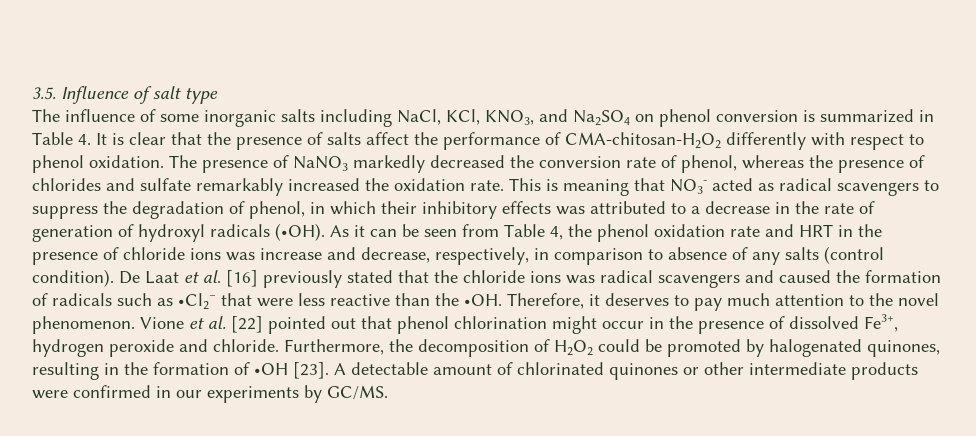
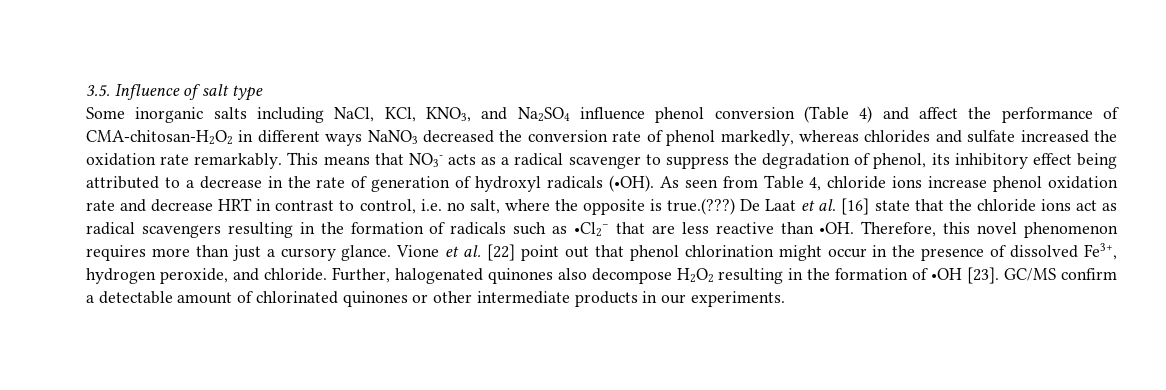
[32,109,199,122] The influence of some -> [86,107,125,119] Some
[635,114,654,122] on -> [580,107,645,120] influence
[803,109,934,123] [32,132,361,150] is summarized in Table 4. It is clear that the presence of salts -> [804,106,909,123] (Table 4) and
[726,132,924,150] [32,155,425,173] differently with respect to phenol oxidation. The presence of NaNO3 markedly -> [238,130,418,146] in different ways NaNO3
[681,155,925,173] phenol, whereas the presence of -> [666,130,859,146] phenol markedly, whereas
[196,178,283,196] remarkably -> (1016, 136) none
[470,178,919,196] rate. This is meaning that NO3- acted as radical scavengers -> [160,152,641,169] rate remarkably. This means that NO3- acts as a radical scavenger
[310,201,585,219] in which their inhibitory effects was -> [931,153,1117,169] its inhibitory effect being
[354,224,419,237] it can be -> (679, 182) none
[568,224,592,237] the -> [827,176,988,189] chloride ions increase
(794, 230) none -> [151,199,214,212] decrease
[858,224,882,237] [32,246,884,265] [32,269,114,287] the presence of chloride ions was increase and decrease, respectively, in comparison to absence of any salts (control condition). -> [275,198,736,215] contrast to control, i.e. no salt, where the opposite is true.(???)
[263,270,393,288] previously stated -> [874,200,910,211] state
[566,270,831,288] was radical scavengers and caused -> [1075,200,1117,211] [86,222,315,238] act as radical scavengers resulting in
[257,298,293,307] were -> [651,225,675,234] are
[435,293,459,306] the -> (814, 228) none
[589,293,939,311] [32,316,135,334] it deserves to pay much attention to the novel phenomenon. -> [943,222,1118,238] [86,245,392,261] this novel phenomenon requires more than just a cursory glance.
[268,316,326,334] pointed -> [521,245,560,261] point
[109,339,174,357] peroxide -> [159,268,228,284] peroxide,
[284,339,940,357] Furthermore, the decomposition of H2O2 could be promoted by halogenated quinones, -> [331,267,714,284] Further, halogenated quinones also decompose H2O2
[334,363,346,375] A -> [1004,268,1118,281] [86,295,94,303] GC/MS confirm a
[32,385,388,403] were confirmed in our experiments by GC/MS. -> [642,291,785,307] in our experiments.

